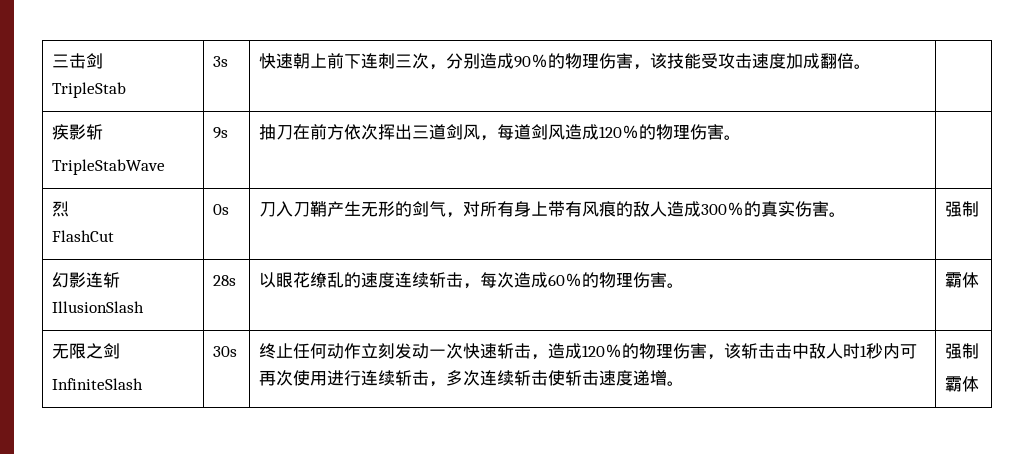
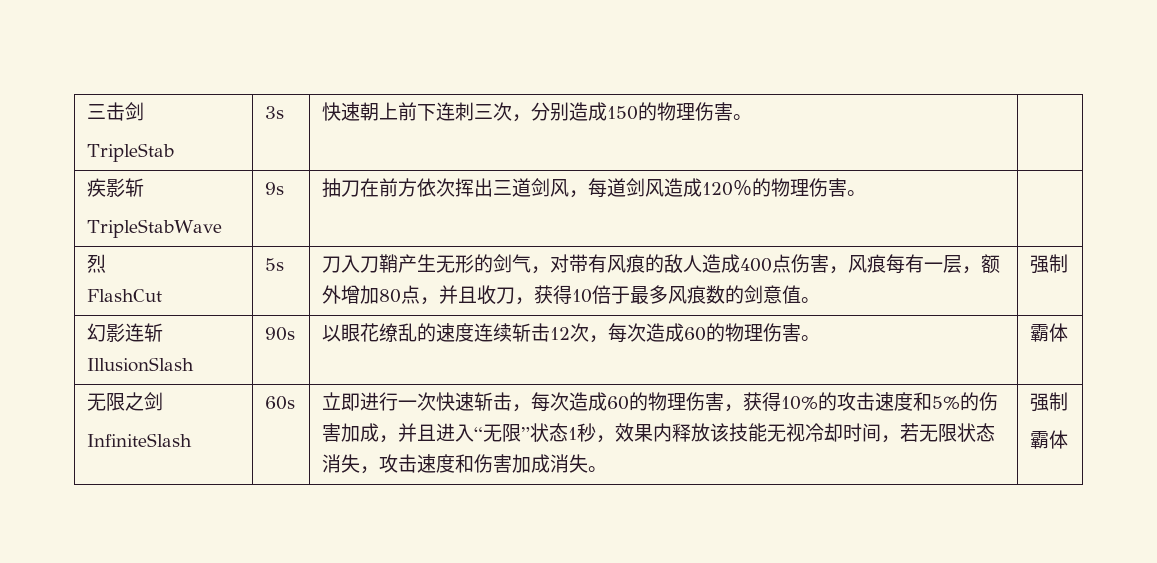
[514,53,855,70] 90％的物理伤害，该技能受攻击速度加成翻倍 -> [606,102,733,121] 150的物理伤害
[213,204,230,215] 0s -> [264,258,284,271] 5s
[480,201,549,217] 所有身上 -> (569, 263) none
[701,201,830,217] 300％的真实伤害 -> [739,254,1000,274] [321,285,801,305] 400点伤害，风痕每有一层，额外增加80点，并且收刀，获得10倍于最多风痕数的剑意值
[213,275,237,286] 28s -> [264,327,295,341] 90s
[463,272,583,289] ，每次造成60％ -> [549,323,706,343] 12次，每次造成60
[213,346,238,357] [259,343,918,360] [259,370,668,387] 30s | 终止任何动作立刻发动一次快速斩击，造成120％的物理伤害，该斩击击中敌人时1秒内可再次使用进行连续斩击，多次连续斩击使斩击速度递增 -> [264,396,295,410] [321,392,998,412] [321,423,995,443] [321,454,588,474] 60s | 立即进行一次快速斩击，每次造成60的物理伤害，获得10%的攻击速度和5%的伤害加成，并且进入“无限”状态1秒，效果内释放该技能无视冷却时间，若无限状态消失，攻击速度和伤害加成消失

